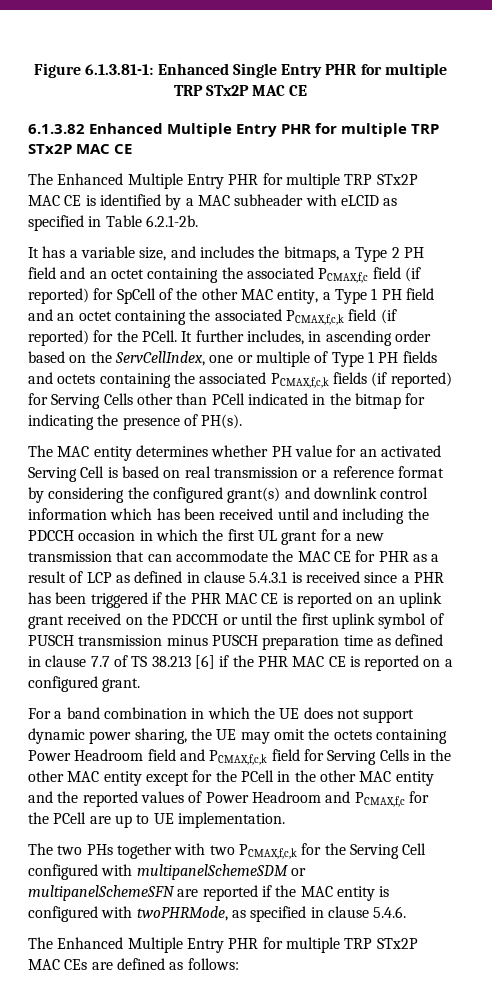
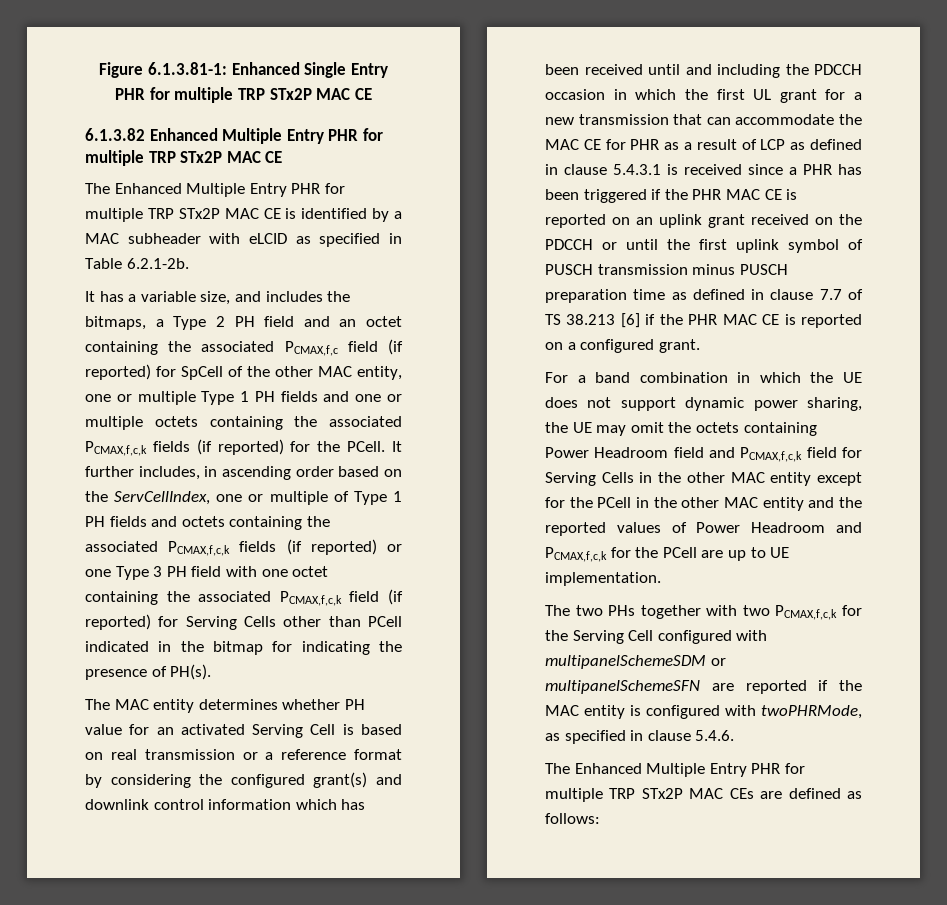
[322,288,434,304] [28,309,377,325] a Type 1 PH field and an octet containing the associated PCMAX,f,c,k field -> [85,391,402,405] [85,416,402,430] [85,441,190,456] one or multiple Type 1 PH fields and one or multiple octets containing the associated PCMAX,f,c,k fields
(452, 380) none -> [386,544,402,552] [85,566,329,580] [85,589,403,606] [85,614,151,630] or one Type 3 PH field with one octet containing the associated PCMAX,f,c,k field (if reported)
[354,792,405,807] PCMAX,f,c -> [545,547,607,562] PCMAX,f,c,k

